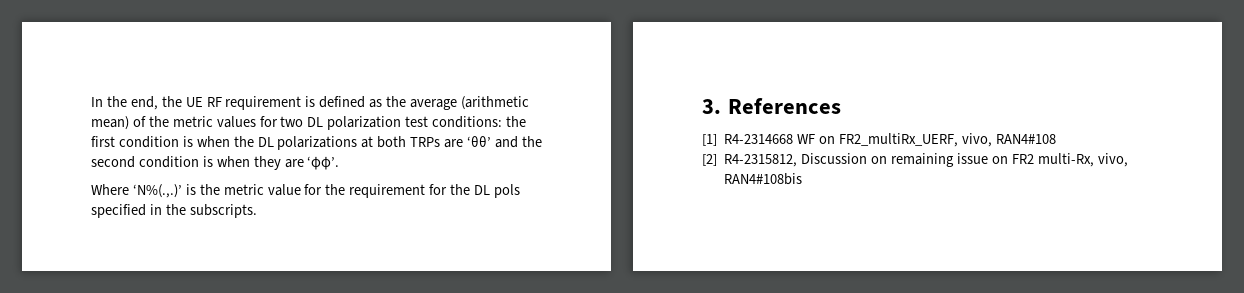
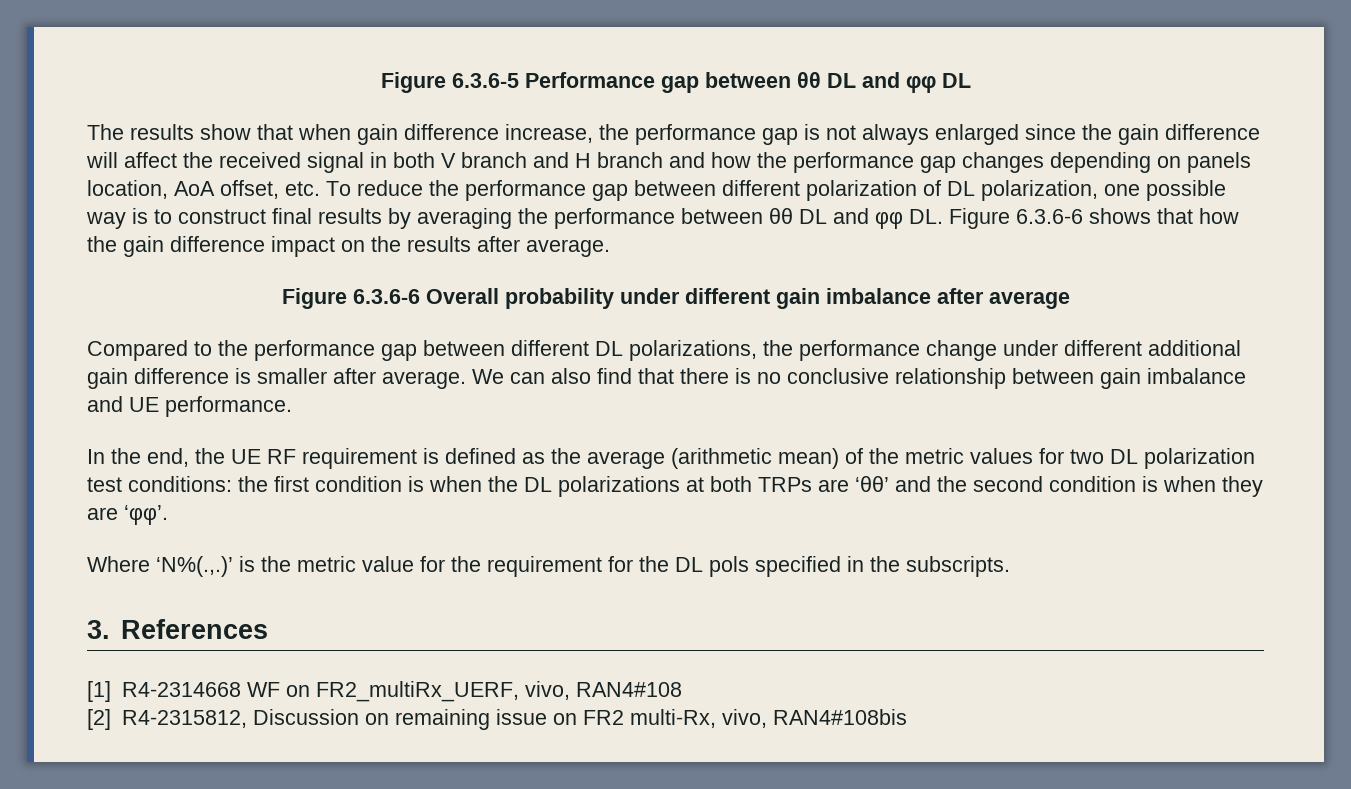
(91, 102) none -> [380,72,971,93] [87,124,1260,145] [86,152,1251,173] [87,180,1226,201] [86,208,1239,229] [87,236,610,257] [281,288,1070,309] [87,340,1241,361] [87,368,1246,389] [87,396,292,417] Figure 6.3.6-5 Performance gap between θθ DL and φφ DL // The results show that when gain difference increase, the performance gap is not always enlarged since the gain difference will affect the received signal in both V branch and H branch and how the performance gap changes depending on panels location, AoA offset, etc. To reduce the performance gap between different polarization of DL polarization, one possible way is to construct final results by averaging the performance between θθ DL and φφ DL. Figure 6.3.6-6 shows that how the gain difference impact on the results after average. // Figure 6.3.6-6 Overall probability under different gain imbalance after average // Compared to the performance gap between different DL polarizations, the performance change under different additional gain difference is smaller after average. We can also find that there is no conclusive relationship between gain imbalance and UE performance. //

